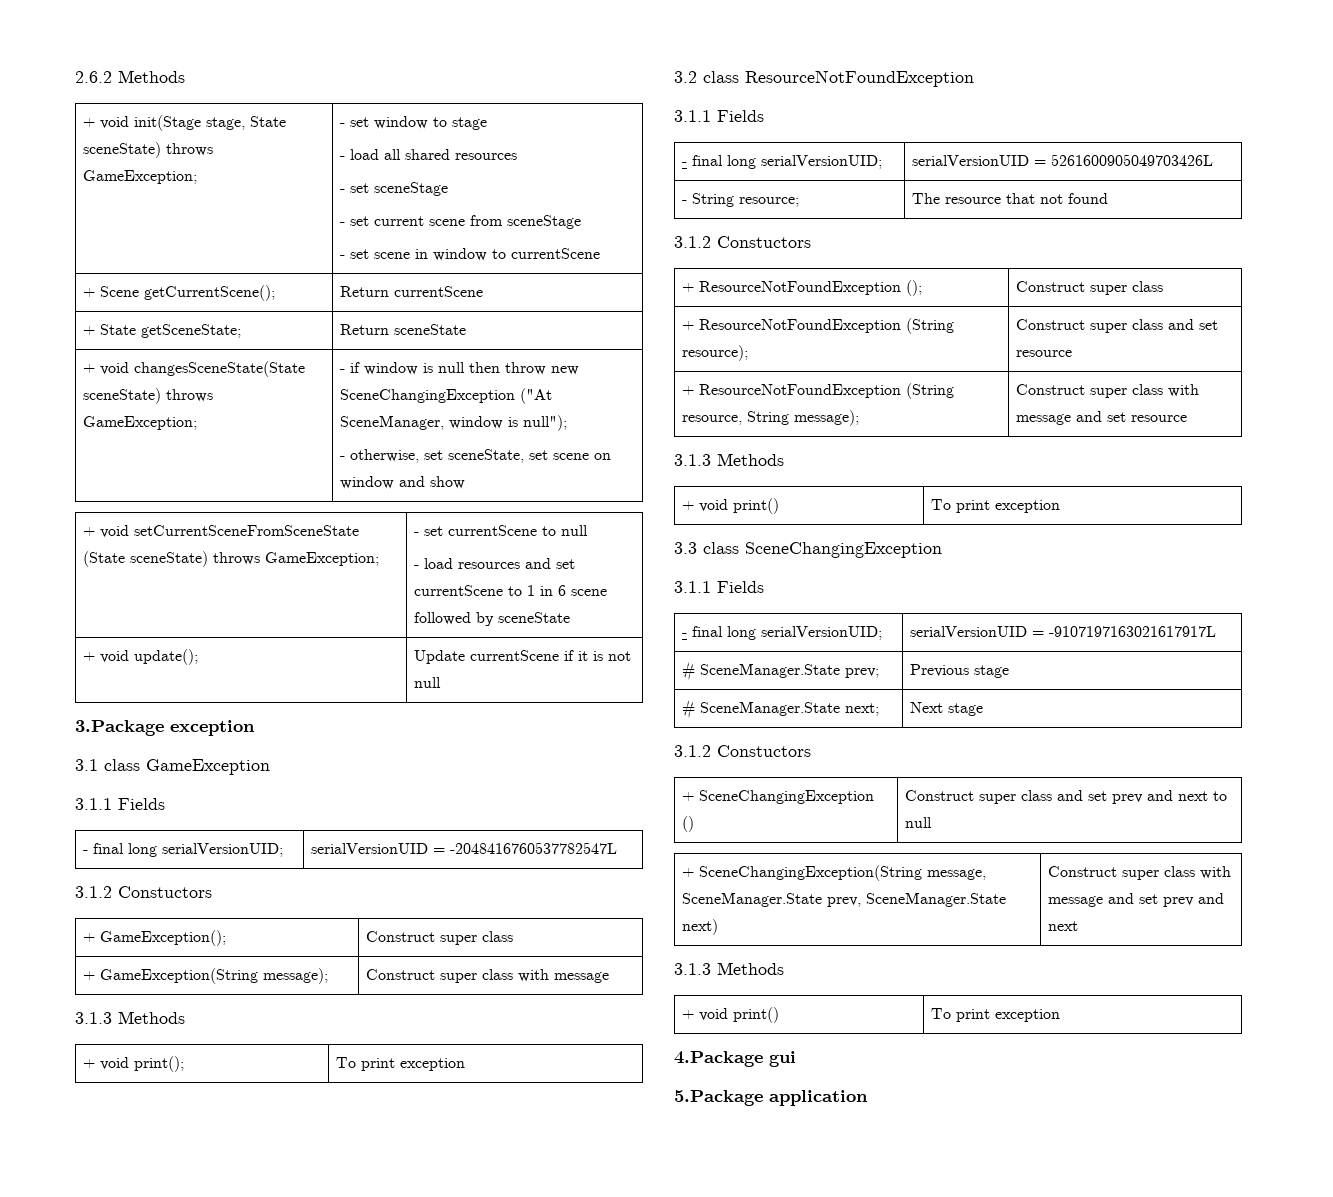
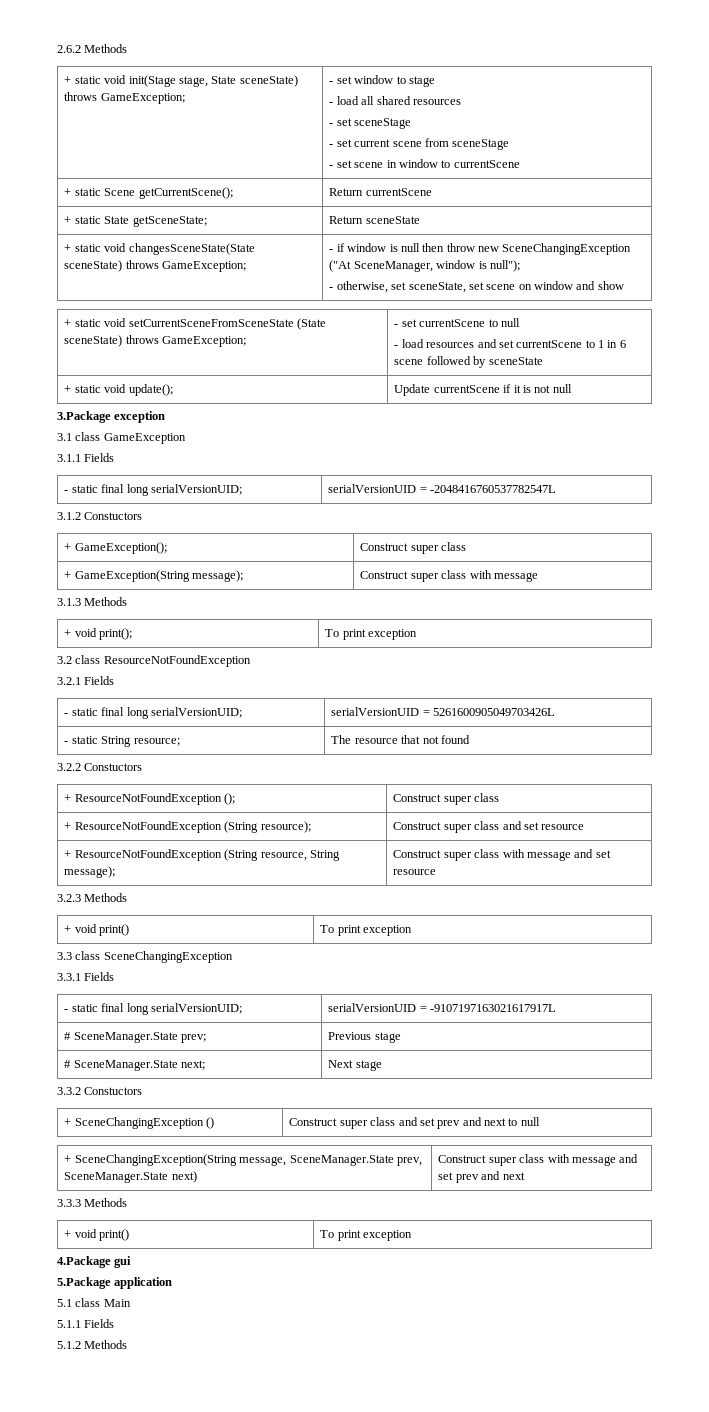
(96, 122) none -> [74,76,101,84] static
(96, 292) none -> [74,188,101,196] static
(96, 330) none -> [74,216,101,224] static
(96, 368) none -> [74,244,101,252] static
(96, 531) none -> [74,319,101,327] static
(96, 656) none -> [74,385,101,393] static
(89, 852) none -> [71,485,98,493] static
[674,110,764,122] [682,162,688,166] 3.1.1 Fields // - -> [57,676,115,685] [64,708,98,716] 3.2.1 Fields // - static
(688, 202) none -> [71,736,98,744] static
[674,236,711,248] 3.1.2 -> [57,763,81,771] 3.2.2
[674,454,711,466] 3.1.3 -> [57,894,81,902] 3.2.3
[674,581,764,593] [682,633,688,637] 3.1.1 Fields // - -> [57,972,115,981] [64,1004,98,1012] 3.3.1 Fields // - static
[674,745,711,757] 3.1.2 -> [57,1087,81,1095] 3.3.2
[674,963,711,975] 3.1.3 -> [57,1199,81,1207] 3.3.3
(868, 1098) none -> [57,1298,131,1307] [57,1319,115,1328] [57,1340,128,1349] // 5.1 class Main // 5.1.1 Fields // 5.1.2 Methods

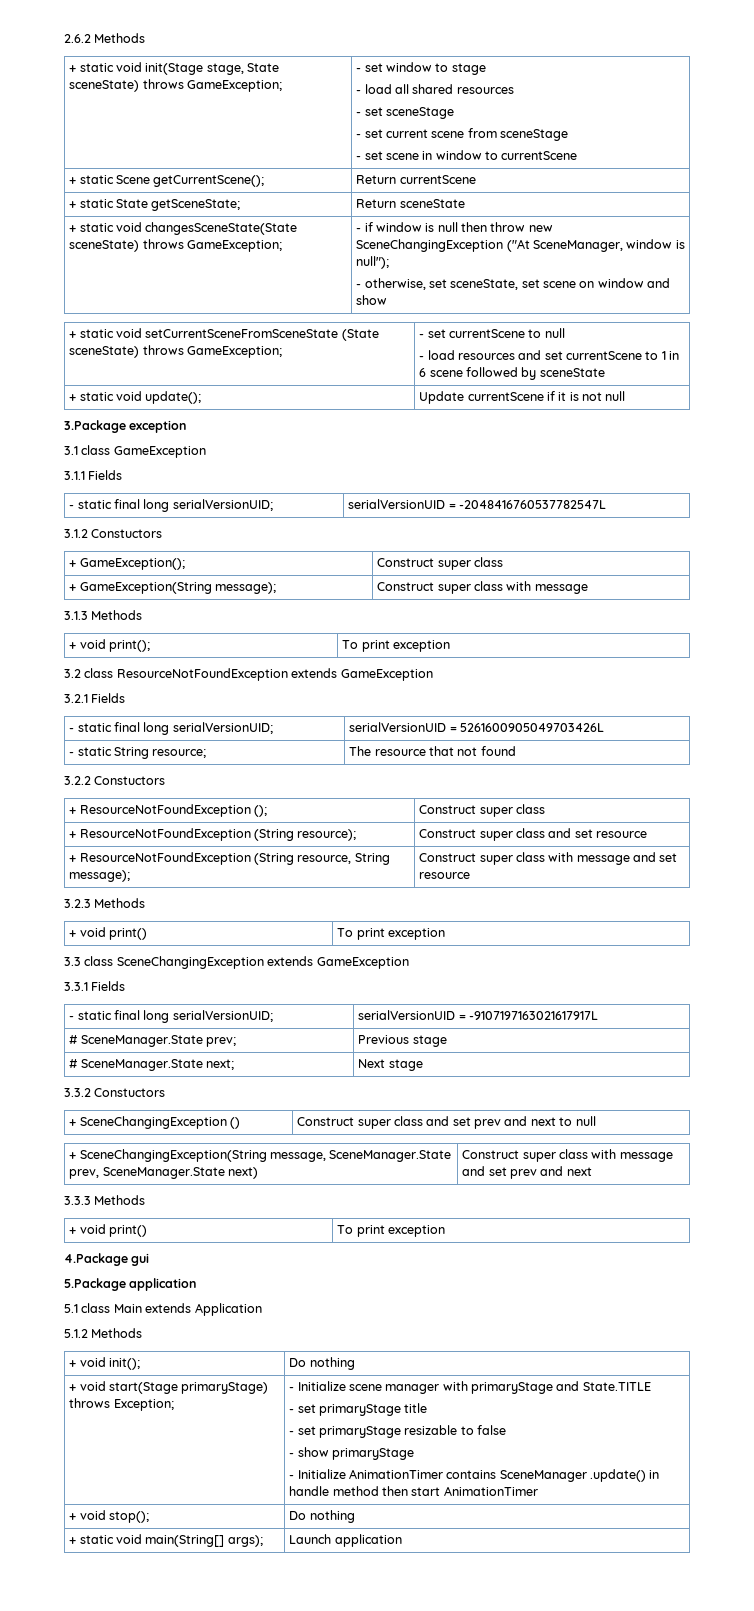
(251, 661) none -> [291,668,433,681] extends GameException
(233, 957) none -> [267,956,409,969] extends GameException
[57,1319,115,1328] // 5.1.1 Fields -> [145,1303,262,1316] extends Application
(128, 1344) none -> [69,1357,140,1370] [289,1357,355,1370] [69,1381,269,1394] [69,1398,174,1411] [289,1381,651,1394] [289,1403,428,1416] [289,1425,507,1438] [289,1447,414,1460] [289,1469,660,1482] [289,1486,538,1496] [69,1510,149,1523] [289,1510,355,1523] [69,1534,263,1547] [289,1534,402,1547] // + void init(); | Do nothing // + void start(Stage primaryStage) throws Exception; | - Initialize scene manager with primaryStage and State.TITLE // - set primaryStage title // - set primaryStage resizable to false // - show primaryStage // - Initialize AnimationTimer contains SceneManager .update() in handle method then start AnimationTimer // + void stop(); | Do nothing // + static void main(String[] args); | Launch application

